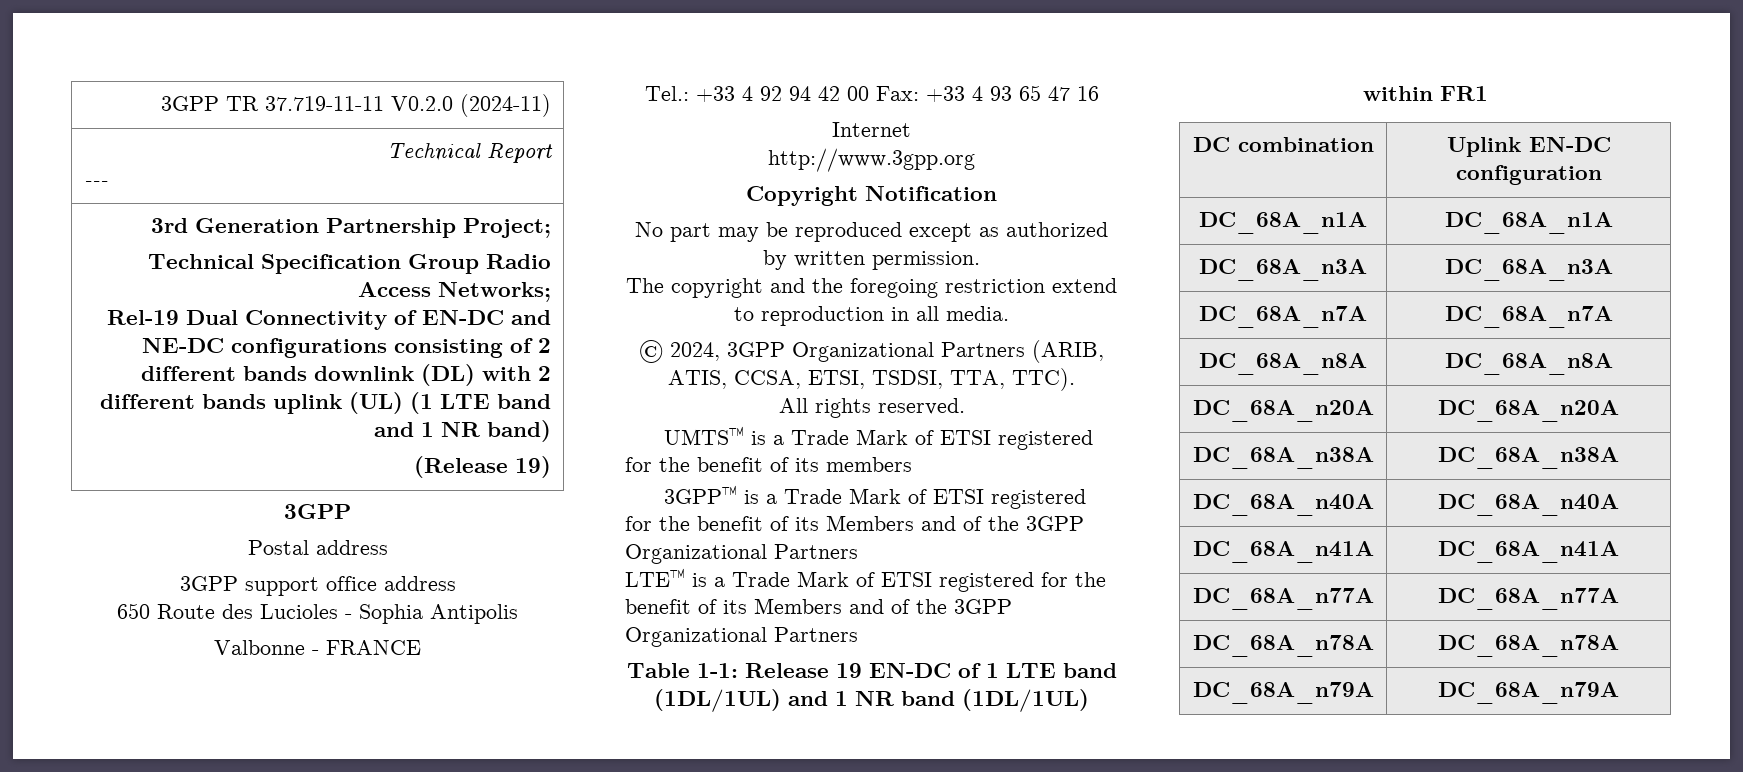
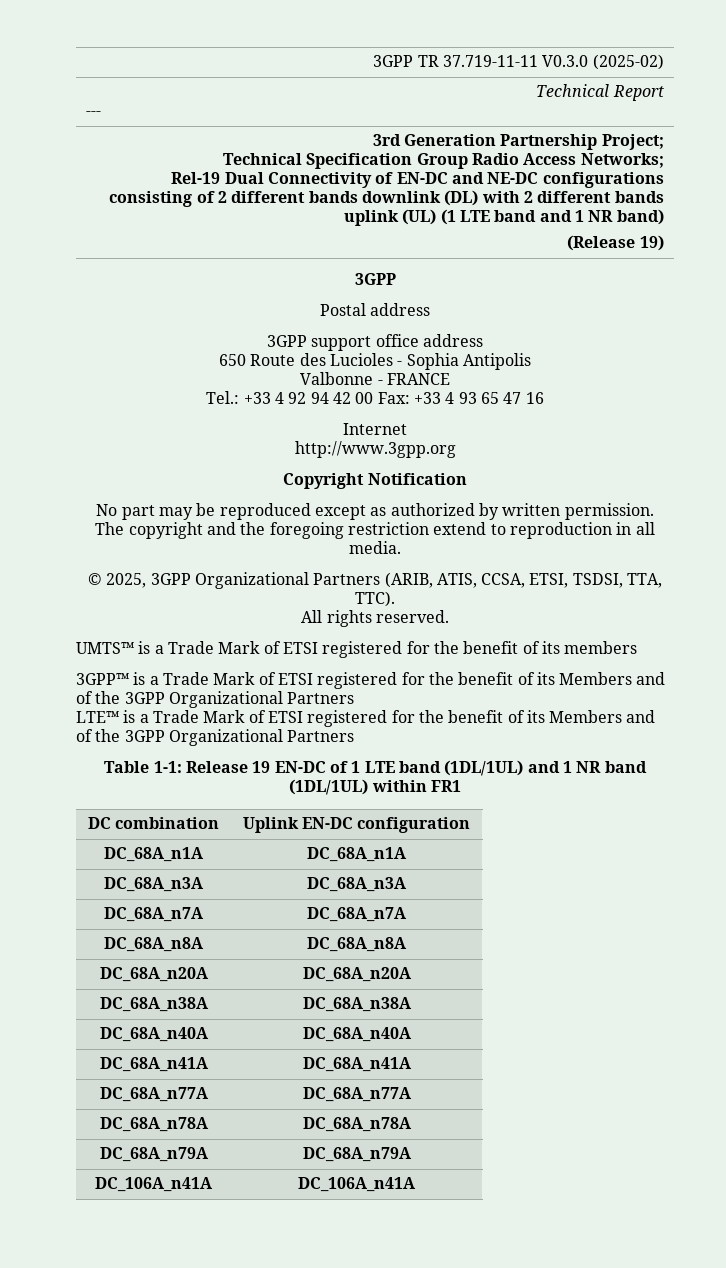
[391,94,552,117] V0.2.0 (2024-11) -> [542,54,664,70] V0.3.0 (2025-02)
[670,342,720,361] 2024, -> [106,573,147,588] 2025,
(1619, 693) none -> [95,1177,213,1192] [298,1177,416,1192] // DC_106A_n41A | DC_106A_n41A

